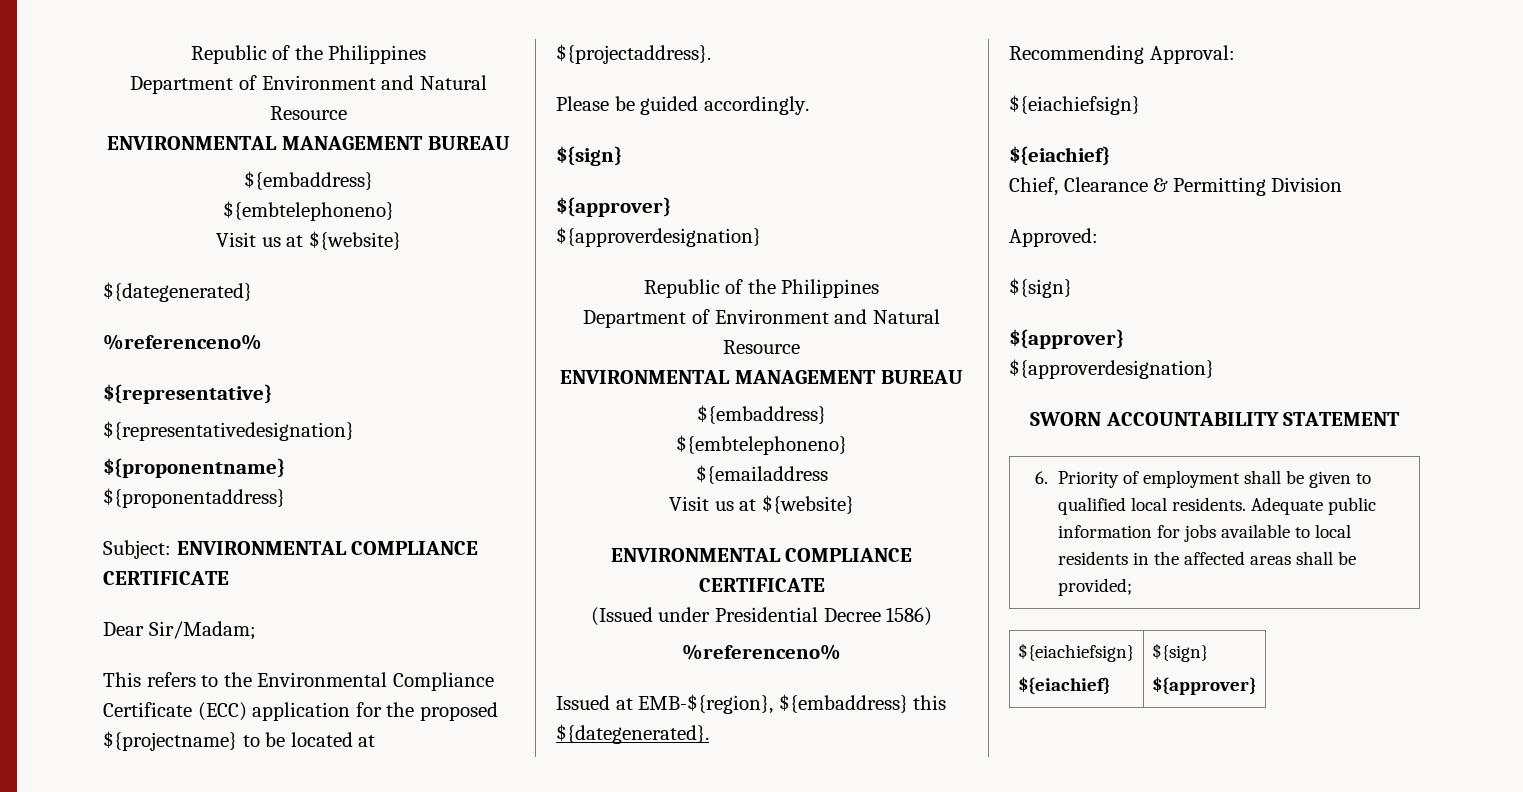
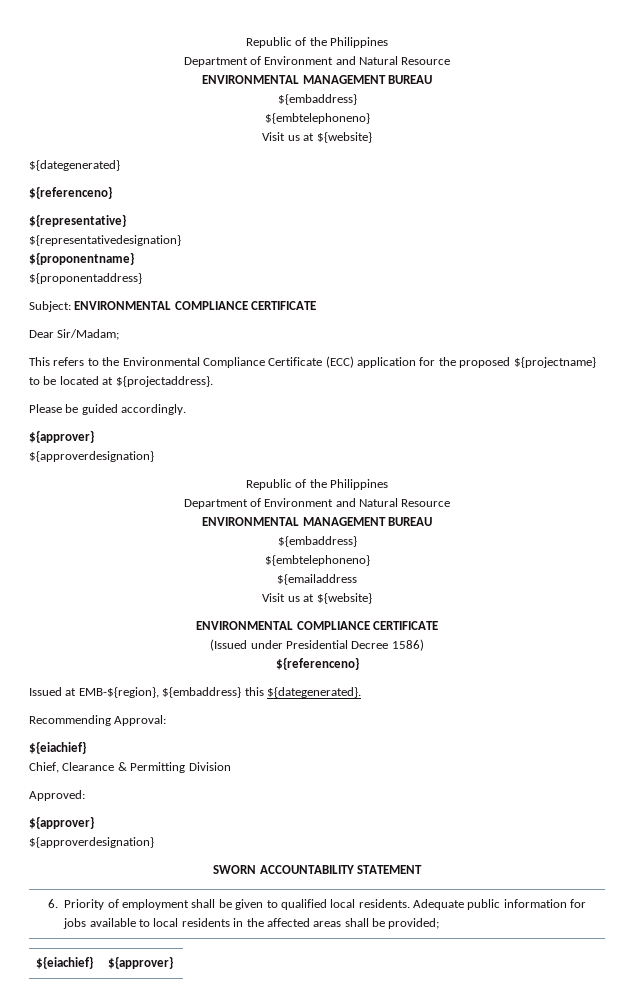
[103,334,262,350] %referenceno% -> [29,186,112,199] ${referenceno}
[556,146,622,166] // ${sign} -> (187, 409) none
[682,644,841,660] %referenceno% -> [275,657,359,670] ${referenceno}
[1009,95,1140,115] // ${eiachiefsign} -> (167, 720) none
[1009,278,1072,298] // ${sign} -> (85, 795) none
[1017,643,1134,662] ${eiachiefsign} // -> (440, 923) none
[1151,643,1208,662] ${sign} // -> (94, 962) none

